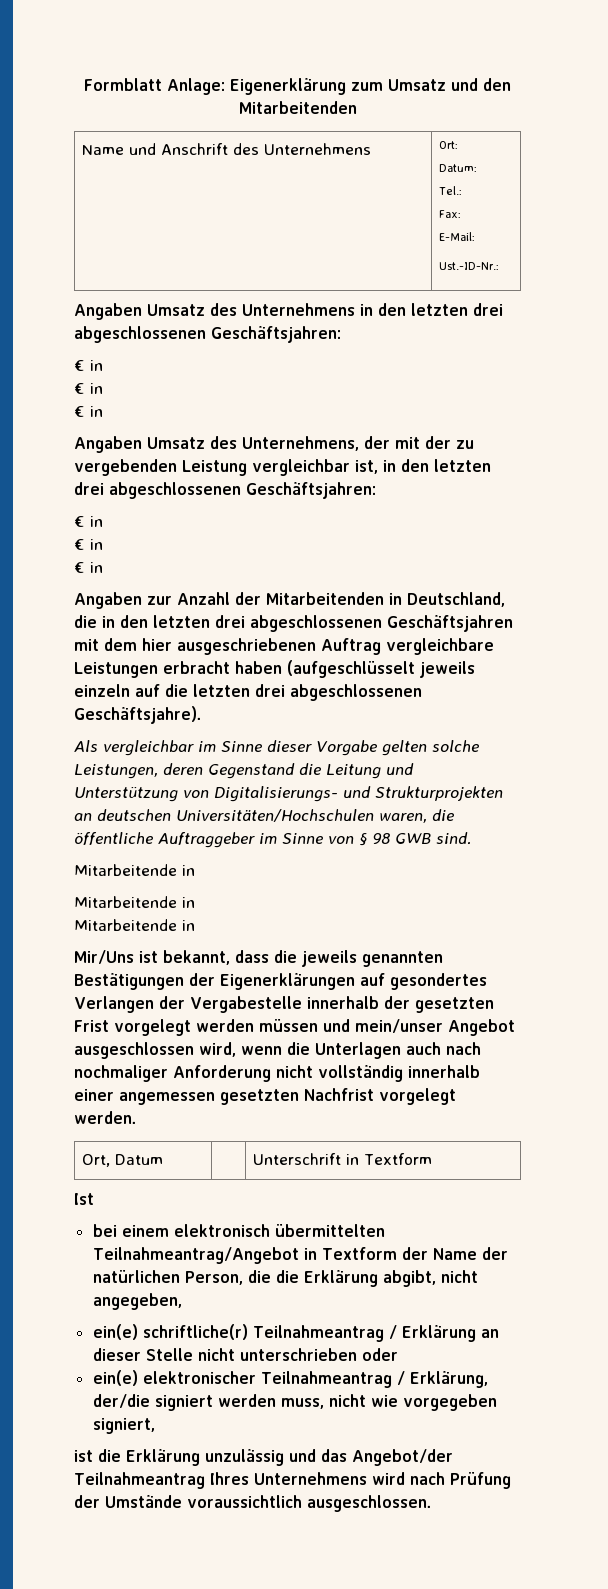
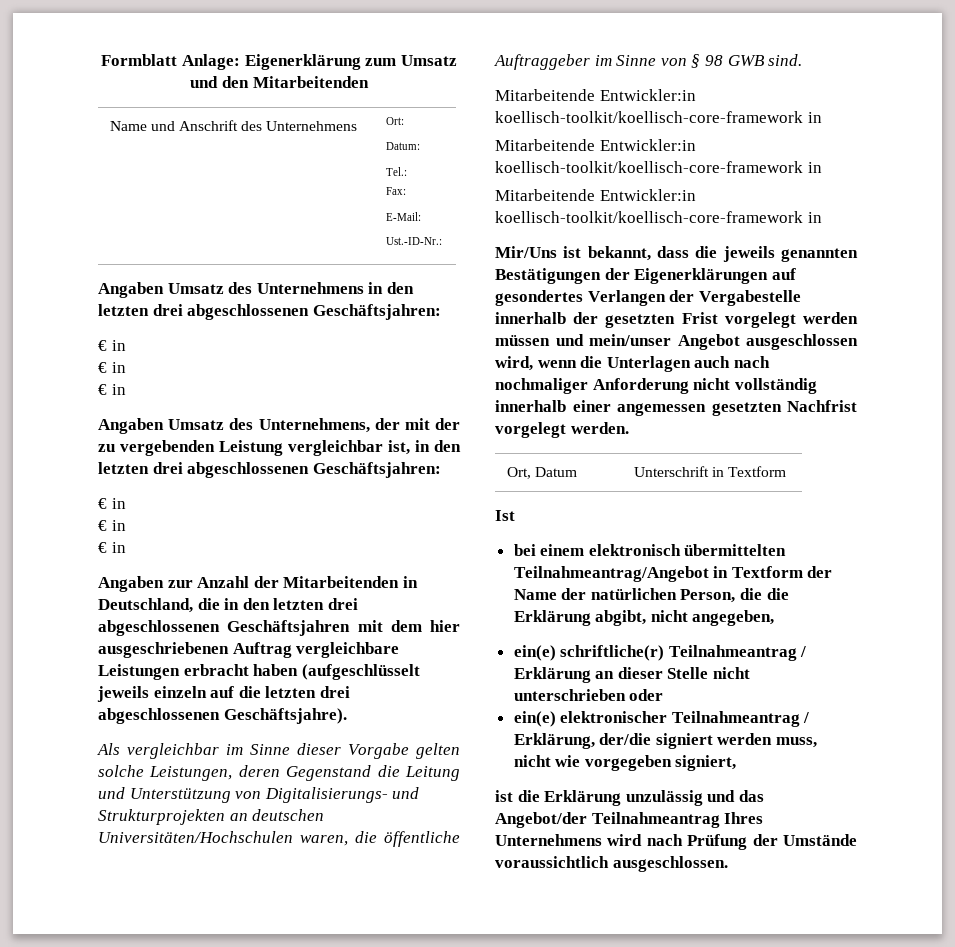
[182,865,195,876] [74,896,195,908] [74,919,177,931] in // Mitarbeitende in // Mitarbeitende -> [599,89,696,101] [495,111,822,123] [495,139,696,151] [495,161,822,173] [495,189,696,201] [495,211,803,223] Entwickler:in koellisch-toolkit/koellisch-core-framework in // Mitarbeitende Entwickler:in koellisch-toolkit/koellisch-core-framework in // Mitarbeitende Entwickler:in koellisch-toolkit/koellisch-core-framework

